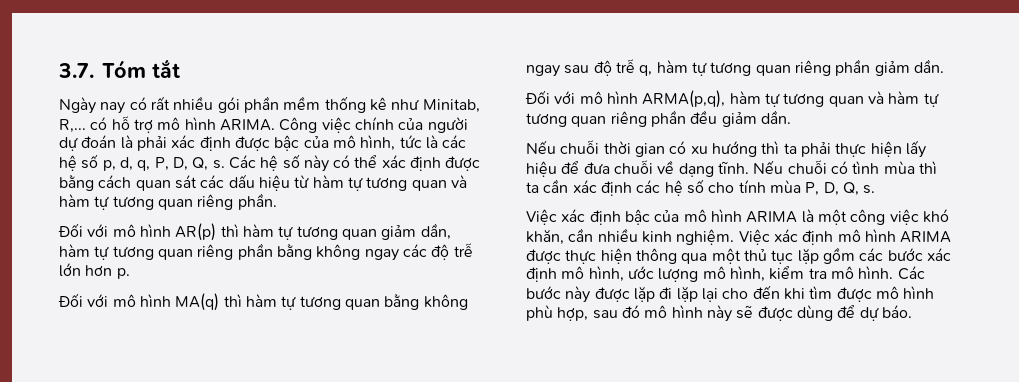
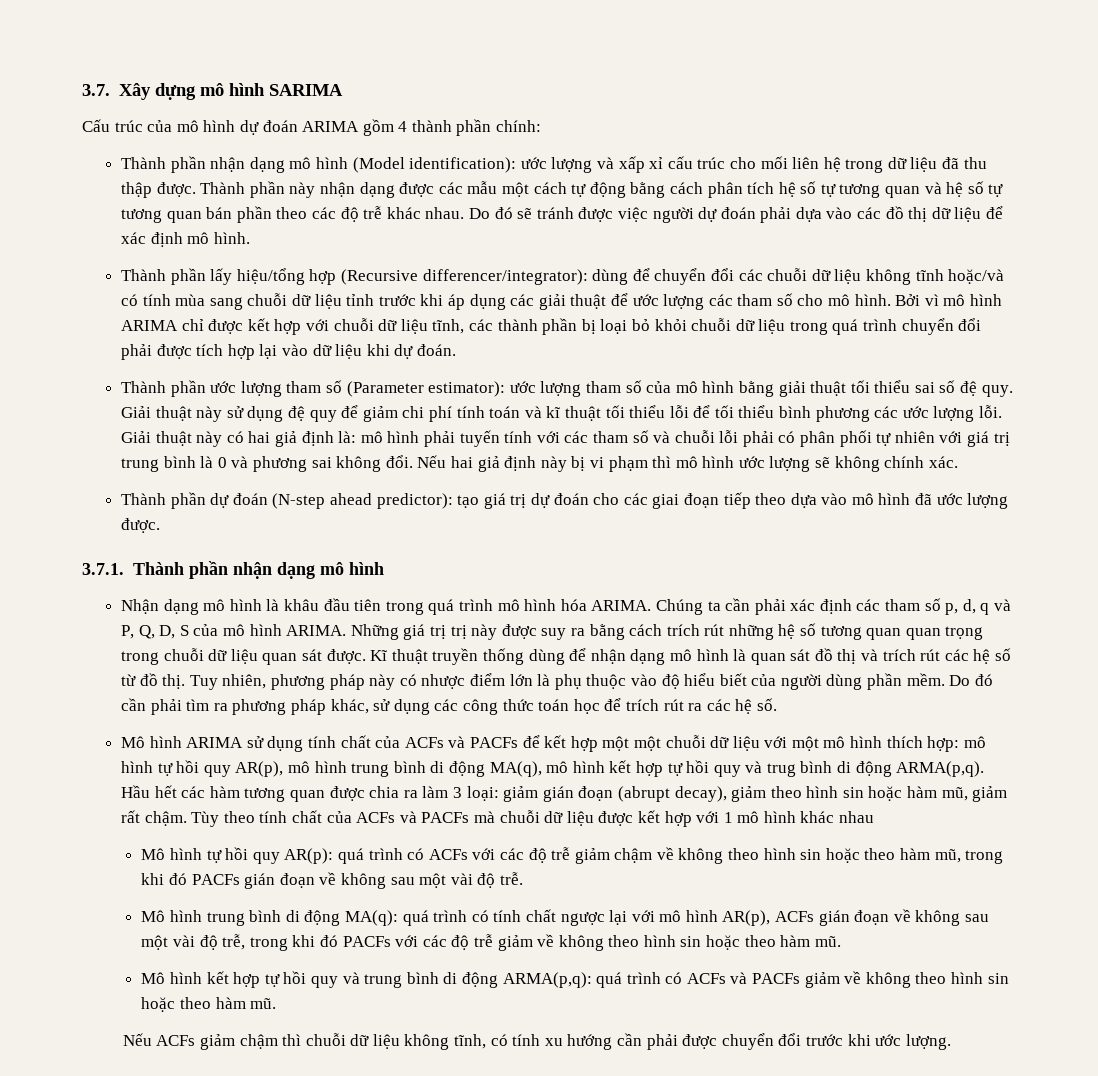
[102,59,180,78] [59,96,480,114] [59,116,468,133] [59,135,467,151] [59,154,481,172] [59,174,467,191] [59,193,277,210] [58,223,451,241] [59,243,473,261] [59,263,130,279] [58,293,468,311] [526,59,944,77] [525,90,939,108] [526,110,791,127] [526,140,926,158] [526,160,937,177] [526,179,876,196] [526,209,949,225] [526,228,952,245] [526,247,951,264] [526,266,925,282] [526,285,935,303] [526,305,912,322] Tóm tắt // Ngày nay có rất nhiều gói phần mềm thống kê như Minitab, R,... có hỗ trợ mô hình ARIMA. Công việc chính của người dự đoán là phải xác định được bậc của mô hình, tức là các hệ số p, d, q, P, D, Q, s. Các hệ số này có thể xác định được bằng cách quan sát các dấu hiệu từ hàm tự tương quan và hàm tự tương quan riêng phần. // Đối với mô hình AR(p) thì hàm tự tương quan giảm dần, hàm tự tương quan riêng phần bằng không ngay các độ trễ lớn hơn p. // Đối với mô hình MA(q) thì hàm tự tương quan bằng không ngay sau độ trễ q, hàm tự tương quan riêng phần giảm dần. // Đối với mô hình ARMA(p,q), hàm tự tương quan và hàm tự tương quan riêng phần đều giảm dần. // Nếu chuỗi thời gian có xu hướng thì ta phải thực hiện lấy hiệu để đưa chuỗi về dạng tĩnh. Nếu chuỗi có tình mùa thì ta cần xác định các hệ số cho tính mùa P, D, Q, s. // Việc xác định bậc của mô hình ARIMA là một công việc khó khăn, cần nhiều kinh nghiệm. Việc xác định mô hình ARIMA được thực hiện thông qua một thủ tục lặp gồm các bước xác định mô hình, ước lượng mô hình, kiểm tra mô hình. Các bước này được lặp đi lặp lại cho đến khi tìm được mô hình phù hợp, sau đó mô hình này sẽ được dùng để dự báo. -> [118,83,343,100] [82,119,542,136] [121,156,987,173] [121,181,1004,198] [121,206,1003,223] [121,232,250,247] [121,268,1005,285] [121,293,1002,310] [121,318,982,335] [121,344,456,360] [121,380,1013,397] [121,405,1002,422] [121,430,1010,447] [121,455,958,472] [121,492,1009,509] [121,518,161,533] [82,561,384,579] [121,598,1011,615] [121,623,984,640] [121,648,1011,665] [121,673,993,690] [121,698,777,715] [121,735,986,752] [121,760,985,777] [121,785,1008,802] [121,810,875,827] [141,847,1004,864] [141,872,523,889] [141,909,990,926] [141,934,841,951] [141,971,1009,988] [141,997,277,1012] [122,1033,951,1050] Xây dựng mô hình SARIMA // Cấu trúc của mô hình dự đoán ARIMA gồm 4 thành phần chính: // Thành phần nhận dạng mô hình (Model identification): ước lượng và xấp xỉ cấu trúc cho mối liên hệ trong dữ liệu đã thu thập được. Thành phần này nhận dạng được các mẫu một cách tự động bằng cách phân tích hệ số tự tương quan và hệ số tự tương quan bán phần theo các độ trễ khác nhau. Do đó sẽ tránh được việc người dự đoán phải dựa vào các đồ thị dữ liệu để xác định mô hình. // Thành phần lấy hiệu/tổng hợp (Recursive differencer/integrator): dùng để chuyển đổi các chuỗi dữ liệu không tĩnh hoặc/và có tính mùa sang chuỗi dữ liệu tỉnh trước khi áp dụng các giải thuật để ước lượng các tham số cho mô hình. Bởi vì mô hình ARIMA chỉ được kết hợp với chuỗi dữ liệu tĩnh, các thành phần bị loại bỏ khỏi chuỗi dữ liệu trong quá trình chuyển đổi phải được tích hợp lại vào dữ liệu khi dự đoán. // Thành phần ước lượng tham số (Parameter estimator): ước lượng tham số của mô hình bằng giải thuật tối thiểu sai số đệ quy. Giải thuật này sử dụng đệ quy để giảm chi phí tính toán và kĩ thuật tối thiểu lỗi để tối thiểu bình phương các ước lượng lỗi. Giải thuật này có hai giả định là: mô hình phải tuyến tính với các tham số và chuỗi lỗi phải có phân phối tự nhiên với giá trị trung bình là 0 và phương sai không đổi. Nếu hai giả định này bị vi phạm thì mô hình ước lượng sẽ không chính xác. // Thành phần dự đoán (N-step ahead predictor): tạo giá trị dự đoán cho các giai đoạn tiếp theo dựa vào mô hình đã ước lượng được. // 3.7.1. Thành phần nhận dạng mô hình // Nhận dạng mô hình là khâu đầu tiên trong quá trình mô hình hóa ARIMA. Chúng ta cần phải xác định các tham số p, d, q và P, Q, D, S của mô hình ARIMA. Những giá trị trị này được suy ra bằng cách trích rút những hệ số tương quan quan trọng trong chuỗi dữ liệu quan sát được. Kĩ thuật truyền thống dùng để nhận dạng mô hình là quan sát đồ thị và trích rút các hệ số từ đồ thị. Tuy nhiên, phương pháp này có nhược điểm lớn là phụ thuộc vào độ hiểu biết của người dùng phần mềm. Do đó cần phải tìm ra phương pháp khác, sử dụng các công thức toán học để trích rút ra các hệ số. // Mô hình ARIMA sử dụng tính chất của ACFs và PACFs để kết hợp một một chuỗi dữ liệu với một mô hình thích hợp: mô hình tự hồi quy AR(p), mô hình trung bình di động MA(q), mô hình kết hợp tự hồi quy và trug bình di động ARMA(p,q). Hầu hết các hàm tương quan được chia ra làm 3 loại: giảm gián đoạn (abrupt decay), giảm theo hình sin hoặc hàm mũ, giảm rất chậm. Tùy theo tính chất của ACFs và PACFs mà chuỗi dữ liệu được kết hợp với 1 mô hình khác nhau // Mô hình tự hồi quy AR(p): quá trình có ACFs với các độ trễ giảm chậm về không theo hình sin hoặc theo hàm mũ, trong khi đó PACFs gián đoạn về không sau một vài độ trễ. // Mô hình trung bình di động MA(q): quá trình có tính chất ngược lại với mô hình AR(p), ACFs gián đoạn về không sau một vài độ trễ, trong khi đó PACFs với các độ trễ giảm về không theo hình sin hoặc theo hàm mũ. // Mô hình kết hợp tự hồi quy và trung bình di động ARMA(p,q): quá trình có ACFs và PACFs giảm về không theo hình sin hoặc theo hàm mũ. // Nếu ACFs giảm chậm thì chuỗi dữ liệu không tĩnh, có tính xu hướng cần phải được chuyển đổi trước khi ước lượng.

